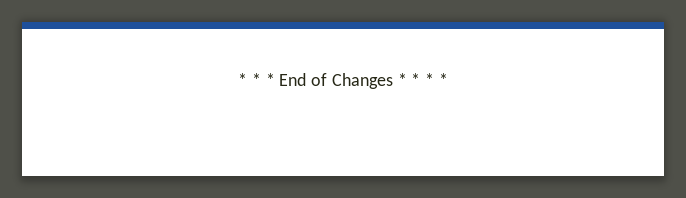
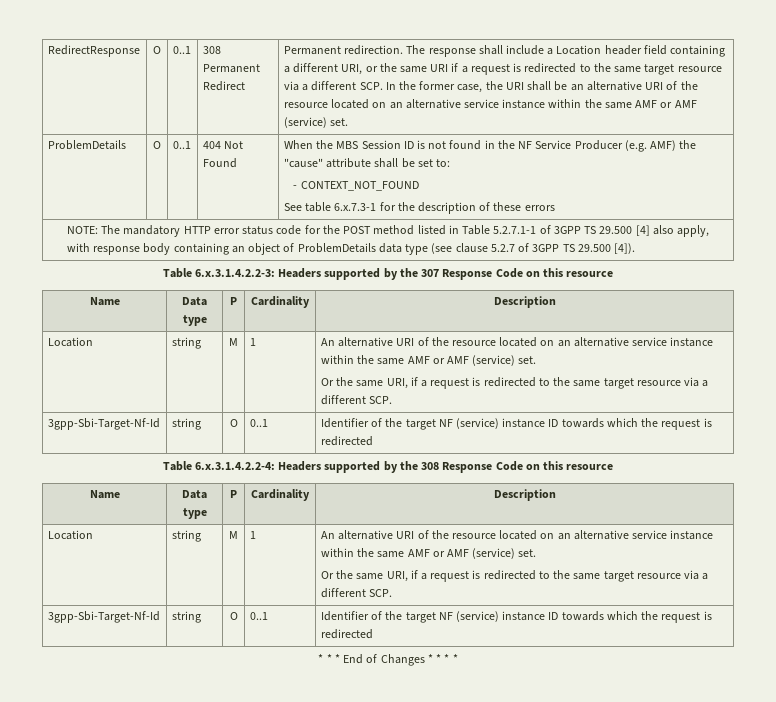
(238, 79) none -> [47,45,140,57] [153,46,161,54] [172,46,191,54] [202,46,221,54] [202,64,260,73] [202,81,245,91] [283,45,726,57] [283,63,722,75] [283,81,698,93] [283,99,697,109] [283,117,349,128] [47,140,126,150] [153,141,161,149] [172,141,191,149] [202,141,244,149] [202,158,237,168] [283,140,697,152] [283,158,450,168] [293,181,419,191] [283,202,555,214] [66,225,710,237] [66,243,636,255] [162,268,614,280] [89,297,120,306] [182,297,207,306] [182,315,207,326] [230,297,237,305] [251,296,310,308] [493,296,556,308] [47,337,93,347] [171,337,201,349] [229,338,238,346] [249,338,256,346] [320,337,714,347] [320,355,537,366] [320,377,709,389] [320,395,393,405] [47,418,160,430] [171,418,201,430] [229,419,238,427] [249,419,268,427] [320,418,712,430] [320,436,373,446] [162,461,614,473] [89,490,120,499] [182,490,207,499] [182,508,207,519] [230,490,237,498] [251,489,310,501] [493,489,556,501] [47,530,93,540] [171,530,201,542] [229,531,238,539] [249,531,256,539] [320,530,714,540] [320,548,537,559] [320,570,709,582] [320,588,393,598] [47,611,160,623] [171,611,201,623] [229,612,238,620] [249,612,268,620] [320,611,712,623] [320,629,373,639] RedirectResponse | O | 0..1 | 308 Permanent Redirect | Permanent redirection. The response shall include a Location header field containing a different URI, or the same URI if a request is redirected to the same target resource via a different SCP. In the former case, the URI shall be an alternative URI of the resource located on an alternative service instance within the same AMF or AMF (service) set. // ProblemDetails | O | 0..1 | 404 Not Found | When the MBS Session ID is not found in the NF Service Producer (e.g. AMF) the "cause" attribute shall be set to: // - CONTEXT_NOT_FOUND // See table 6.x.7.3-1 for the description of these errors // NOTE: The mandatory HTTP error status code for the POST method listed in Table 5.2.7.1-1 of 3GPP TS 29.500 [4] also apply, with response body containing an object of ProblemDetails data type (see clause 5.2.7 of 3GPP TS 29.500 [4]). // Table 6.x.3.1.4.2.2-3: Headers supported by the 307 Response Code on this resource // Name | Data type | P | Cardinality | Description // Location | string | M | 1 | An alternative URI of the resource located on an alternative service instance within the same AMF or AMF (service) set. // Or the same URI, if a request is redirected to the same target resource via a different SCP. // 3gpp-Sbi-Target-Nf-Id | string | O | 0..1 | Identifier of the target NF (service) instance ID towards which the request is redirected // Table 6.x.3.1.4.2.2-4: Headers supported by the 308 Response Code on this resource // Name | Data type | P | Cardinality | Description // Location | string | M | 1 | An alternative URI of the resource located on an alternative service instance within the same AMF or AMF (service) set. // Or the same URI, if a request is redirected to the same target resource via a different SCP. // 3gpp-Sbi-Target-Nf-Id | string | O | 0..1 | Identifier of the target NF (service) instance ID towards which the request is redirected //

